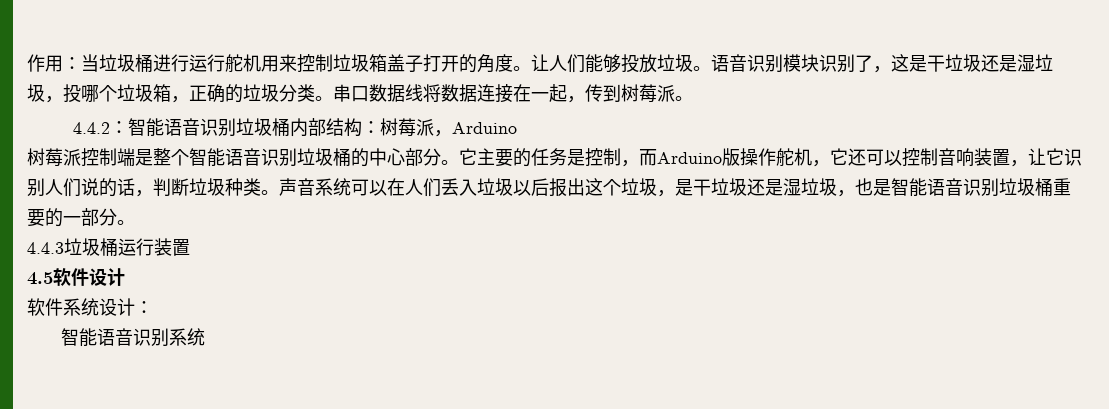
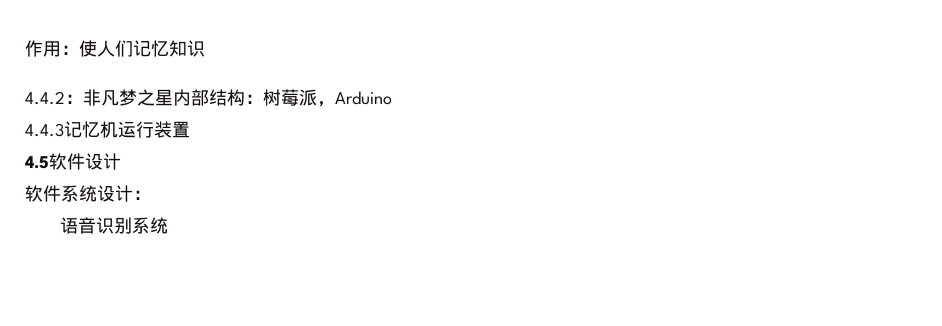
[81,54,1053,73] [27,84,693,103] [72,118,290,137] 当垃圾桶进行运行舵机用来控制垃圾箱盖子打开的角度。让人们能够投放垃圾。语音识别模块识别了，这是干垃圾还是湿垃圾，投哪个垃圾箱，正确的垃圾分类。串口数据线将数据连接在一起，传到树莓派。 // 4.4.2：智能语音识别垃圾桶 -> [79,40,205,57] [25,89,173,106] 使人们记忆知识 // 4.4.2：非凡梦之星
[27,148,1082,167] [27,178,1071,197] [27,208,135,227] [27,238,118,256] 树莓派控制端是整个智能语音识别垃圾桶的中心部分。它主要的任务是控制，而Arduino版操作舵机，它还可以控制音响装置，让它识别人们说的话，判断垃圾种类。声音系统可以在人们丢入垃圾以后报出这个垃圾，是干垃圾还是湿垃圾，也是智能语音识别垃圾桶重要的一部分。 // 4.4.3垃圾桶 -> [25,121,118,138] 4.4.3记忆机
[60,328,97,347] 智能 -> (151, 195) none

